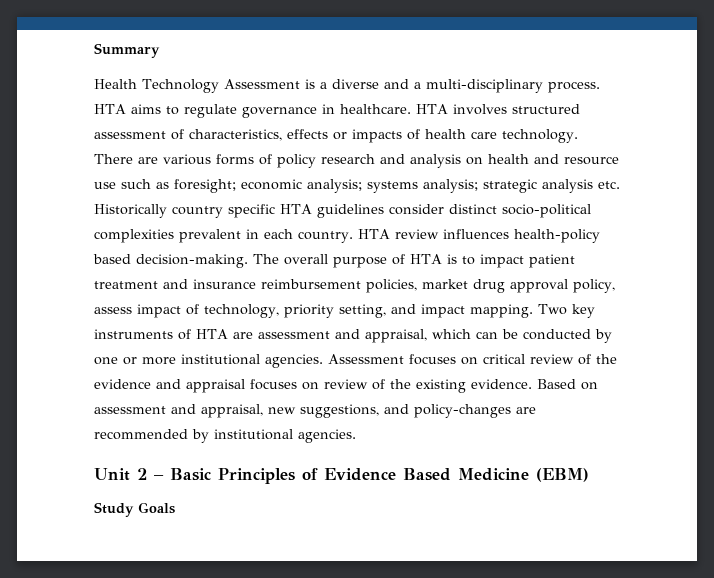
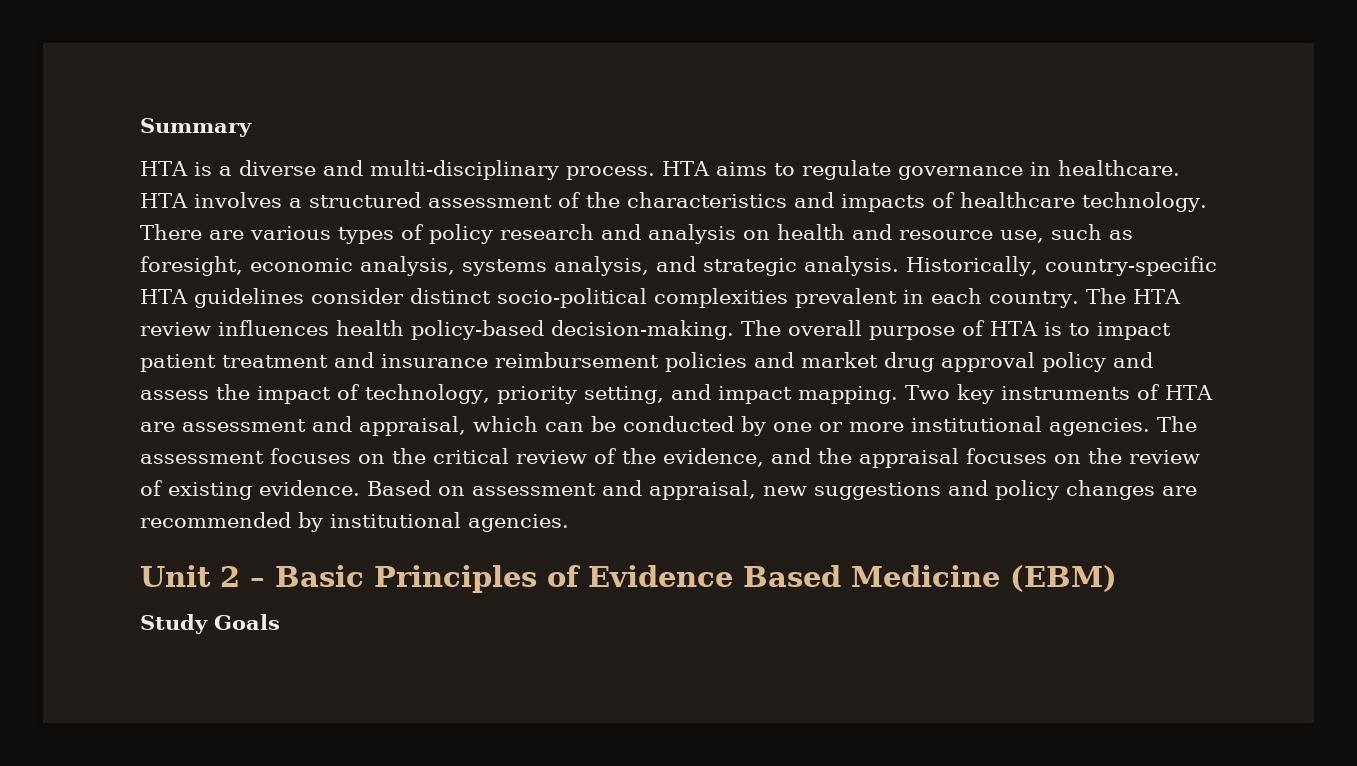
[94,79,300,93] Health Technology Assessment -> [140,161,188,176] HTA
[413,82,421,89] a -> (363, 168) none
(507, 109) none -> [288,198,302,208] a
[189,129,497,143] characteristics, effects or impacts of health care -> [585,192,1075,212] the characteristics and impacts of healthcare
[216,154,254,165] forms -> [338,227,394,244] types
[94,182,116,189] use -> [1000,230,1044,243] use,
[174,179,620,193] [94,204,275,218] foresight; economic analysis; systems analysis; strategic analysis etc. Historically country specific -> [140,256,1217,276] foresight, economic analysis, systems analysis, and strategic analysis. Historically, country-specific
(353, 237) none -> [1085,288,1126,304] The
[513,229,600,243] [93,254,131,264] health-policy based -> [336,320,544,340] health policy-based
[366,279,417,293] policies, -> [665,352,794,372] policies and
[573,279,615,293] [94,307,132,314] policy, assess -> [1042,352,1153,372] [140,384,250,400] policy and assess the
[328,354,478,365] Assessment focuses on -> [1157,416,1197,432] [140,448,426,464] The assessment focuses on the
[94,379,181,389] evidence and -> [663,448,852,467] evidence, and the
[324,379,411,390] review of the -> [1088,448,1200,464] [140,480,163,496] the review of
[300,404,511,418] suggestions, and policy-changes -> [814,480,1155,500] suggestions and policy changes

